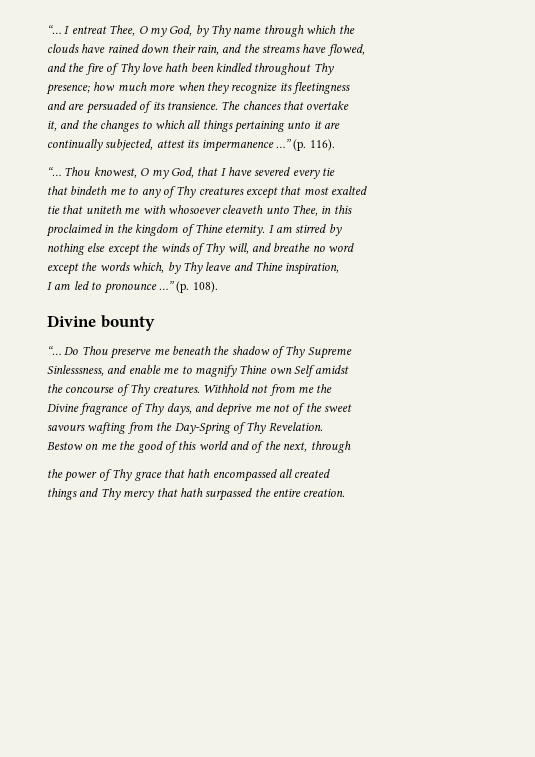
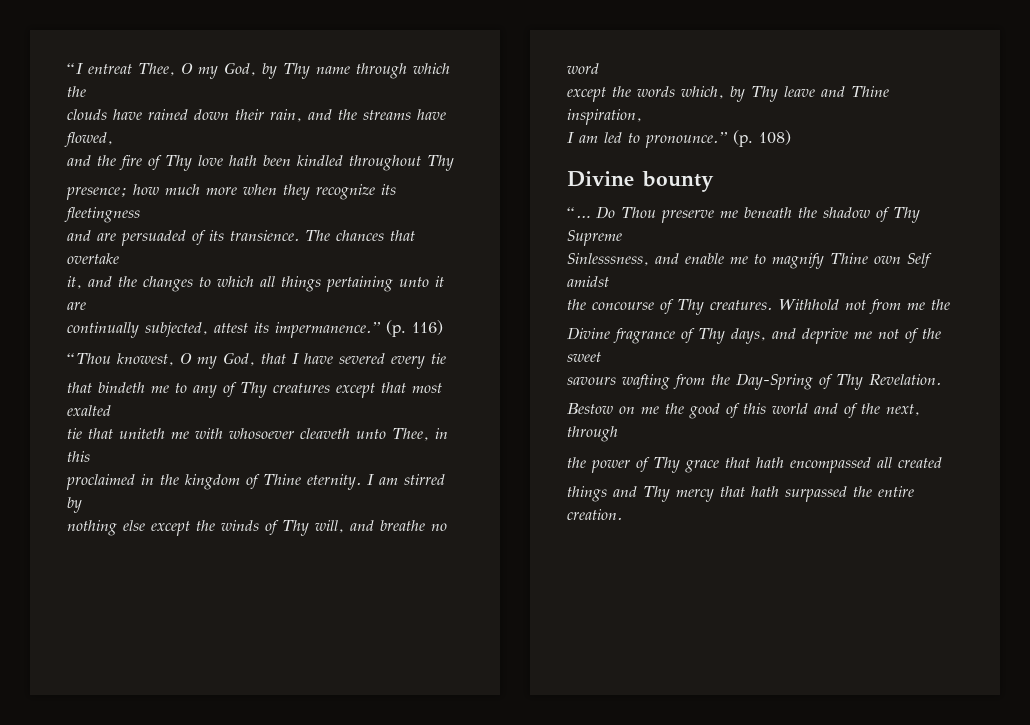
[47,25,70,34] “… I -> [67,63,84,74] “I
[201,139,335,152] [47,167,91,176] impermanence …” (p. 116). // “… Thou -> [275,320,443,338] [67,353,111,364] impermanence.” (p. 116) // “Thou
[103,281,218,294] pronounce …” (p. 108). -> [645,130,791,148] pronounce.” (p. 108)

